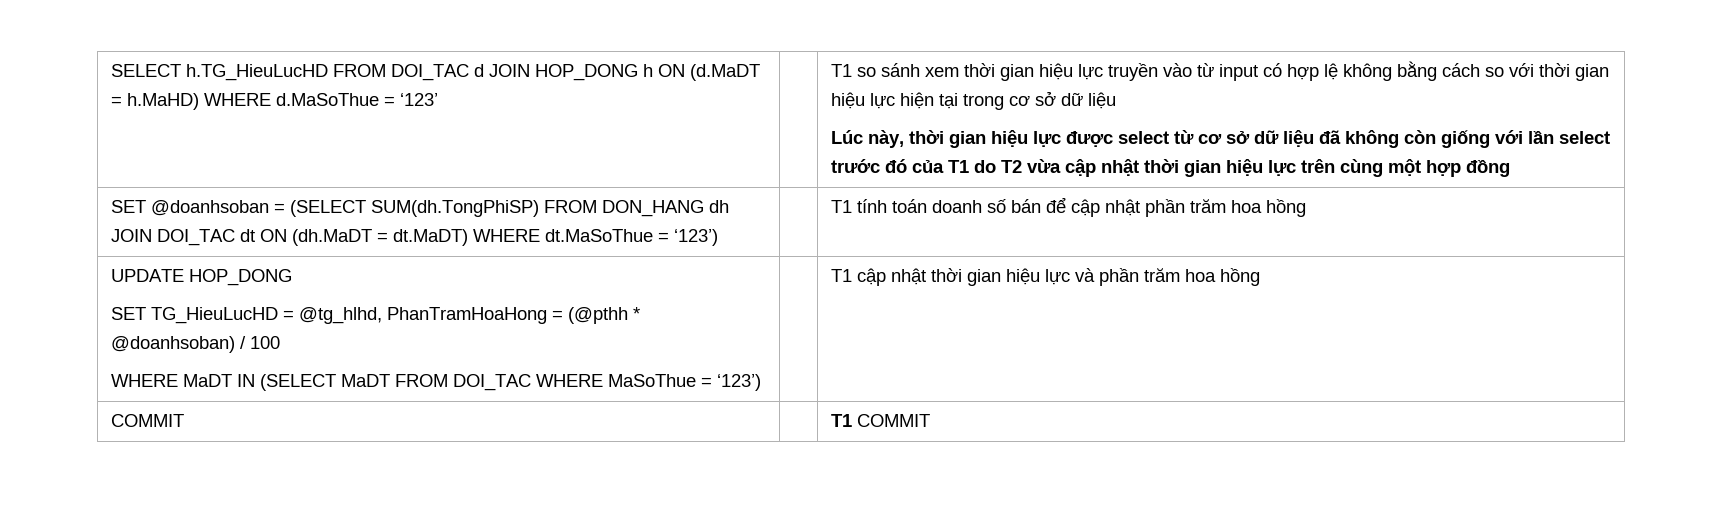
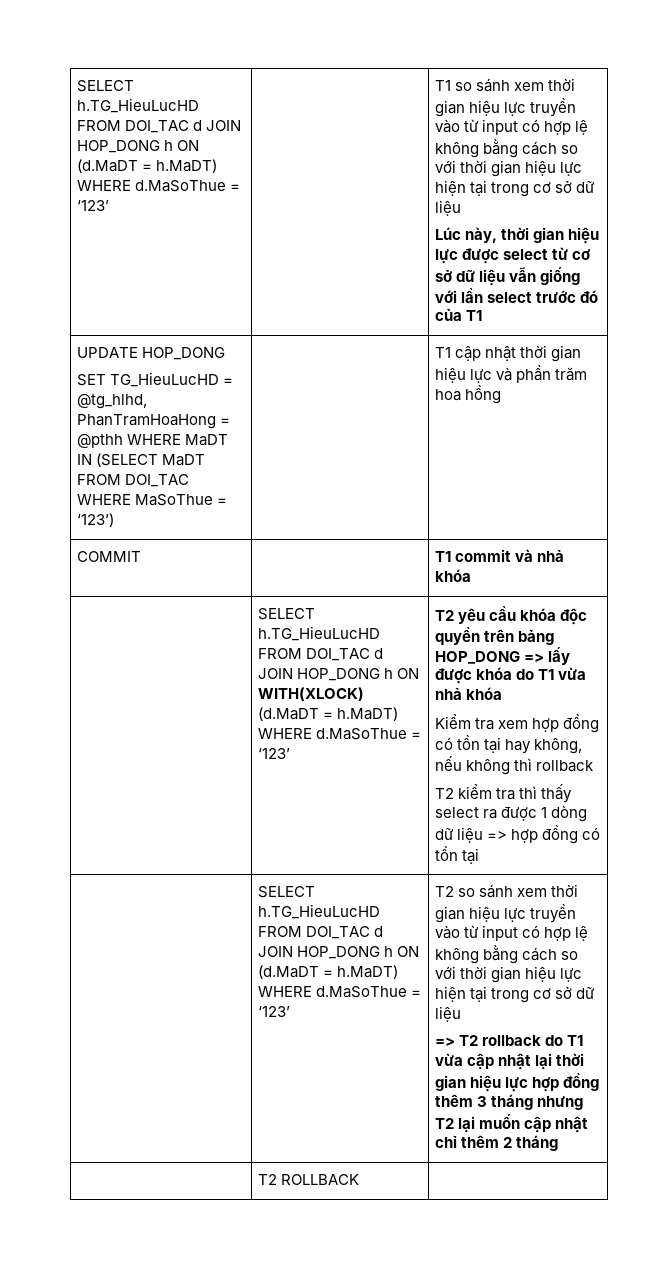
[127,93,200,110] h.MaHD) -> [156,159,218,173] h.MaDT)
[1319,130,1437,148] đã không còn -> [509,267,537,282] vẫn
[974,159,1511,177] [111,200,730,217] [111,229,719,246] [831,197,1307,217] do T2 vừa cập nhật thời gian hiệu lực trên cùng một hợp đồng // SET @doanhsoban = (SELECT SUM(dh.TongPhiSP) FROM DON_HANG dh JOIN DOI_TAC dt ON (dh.MaDT = dt.MaDT) WHERE dt.MaSoThue = ‘123’) | | T1 tính toán doanh số bán để cập nhật phần trăm hoa hồng -> (483, 315) none
[568,307,641,324] [111,336,281,353] (@pthh * @doanhsoban) / 100 // -> [77,434,124,448] @pthh
[857,414,931,427] COMMIT -> [455,549,565,562] [435,569,472,582] [258,608,316,620] [258,626,381,641] [258,648,384,661] [258,668,420,681] [258,687,365,701] [258,707,399,721] [258,728,422,740] [258,748,291,759] [435,606,588,625] [435,627,555,645] [435,647,571,665] [435,667,587,684] [435,687,503,700] [435,714,600,733] [435,735,583,754] [435,756,595,775] [435,784,573,803] [435,805,588,822] [435,825,601,844] [435,846,480,865] [258,886,316,898] [258,904,381,919] [258,926,384,939] [258,946,420,959] [258,965,399,979] [258,986,422,998] [258,1006,291,1017] [435,884,579,898] [435,904,577,923] [435,925,589,941] [435,945,579,964] [435,966,583,983] [435,986,595,1003] [435,1006,462,1022] [435,1035,584,1046] [435,1053,585,1070] [435,1073,600,1092] [435,1094,584,1110] [435,1114,589,1133] [435,1135,559,1151] [258,1174,360,1185] commit và nhả khóa // | SELECT h.TG_HieuLucHD FROM DOI_TAC d JOIN HOP_DONG h ON WITH(XLOCK) (d.MaDT = h.MaDT) WHERE d.MaSoThue = ‘123’ | T2 yêu cầu khóa độc quyền trên bảng HOP_DONG => lấy được khóa do T1 vừa nhả khóa // Kiểm tra xem hợp đồng có tồn tại hay không, nếu không thì rollback // T2 kiểm tra thì thấy select ra được 1 dòng dữ liệu => hợp đồng có tồn tại // | SELECT h.TG_HieuLucHD FROM DOI_TAC d JOIN HOP_DONG h ON (d.MaDT = h.MaDT) WHERE d.MaSoThue = ‘123’ | T2 so sánh xem thời gian hiệu lực truyền vào từ input có hợp lệ không bằng cách so với thời gian hiệu lực hiện tại trong cơ sở dữ liệu // => T2 rollback do T1 vừa cập nhật lại thời gian hiệu lực hợp đồng thêm 3 tháng nhưng T2 lại muốn cập nhật chỉ thêm 2 tháng // | T2 ROLLBACK |

